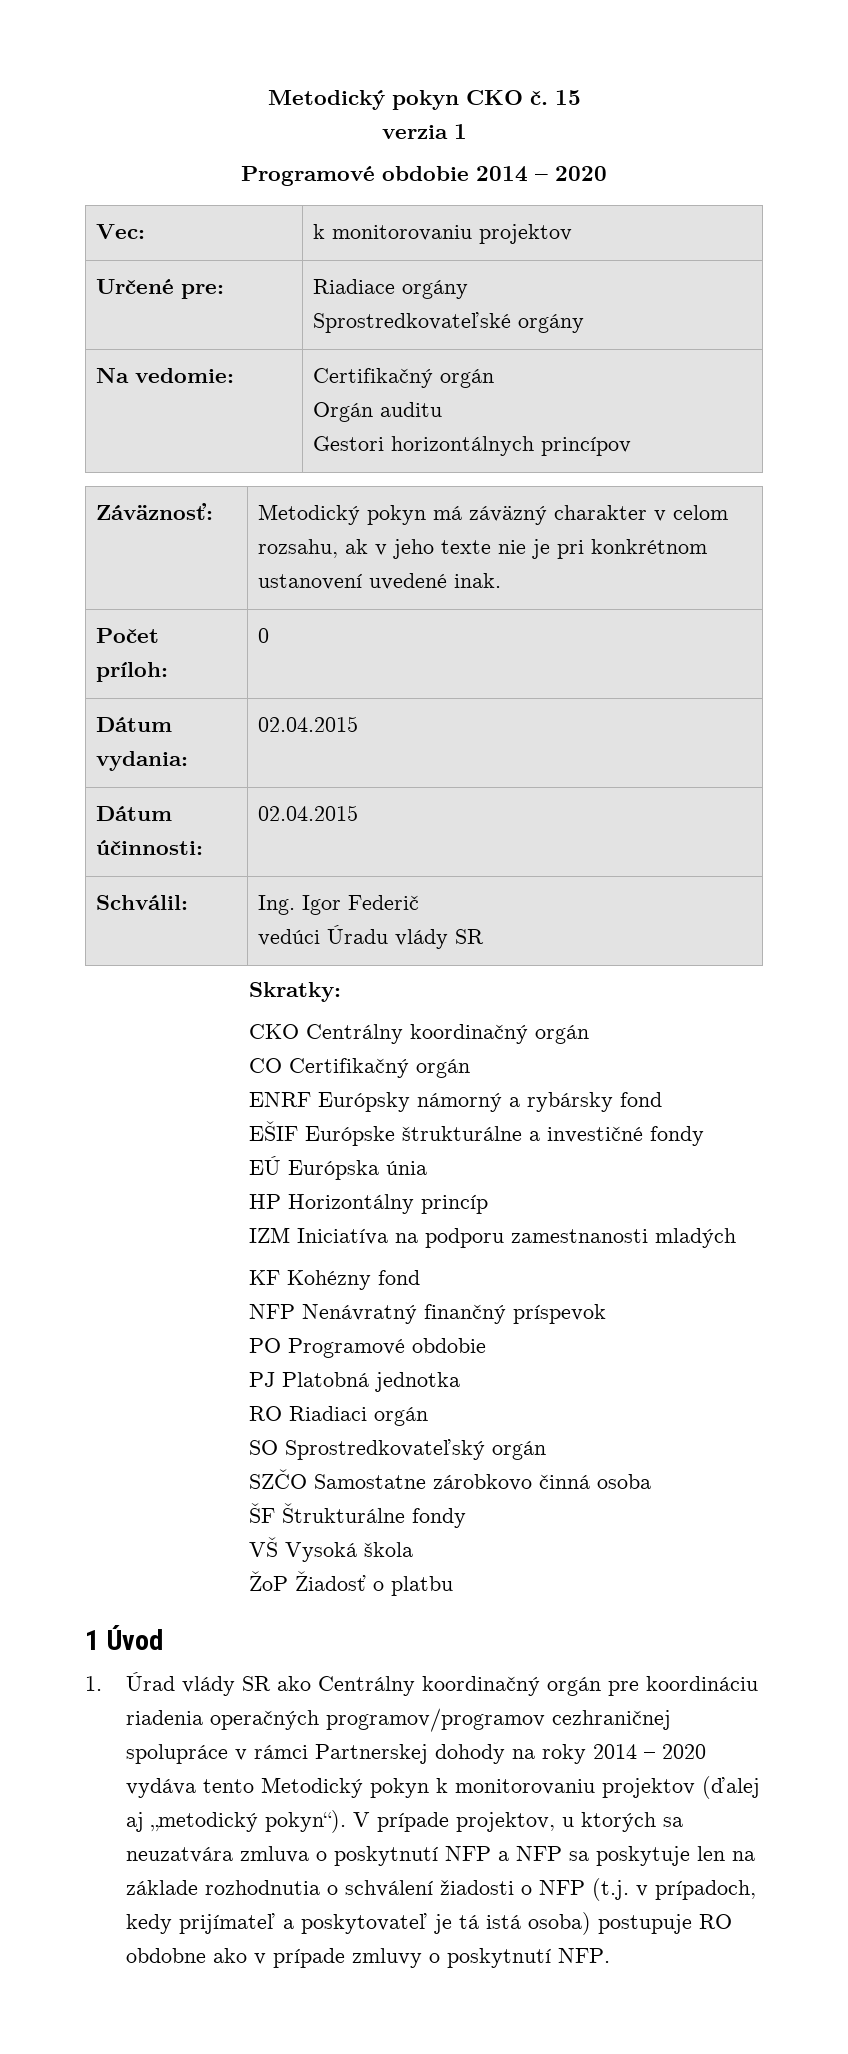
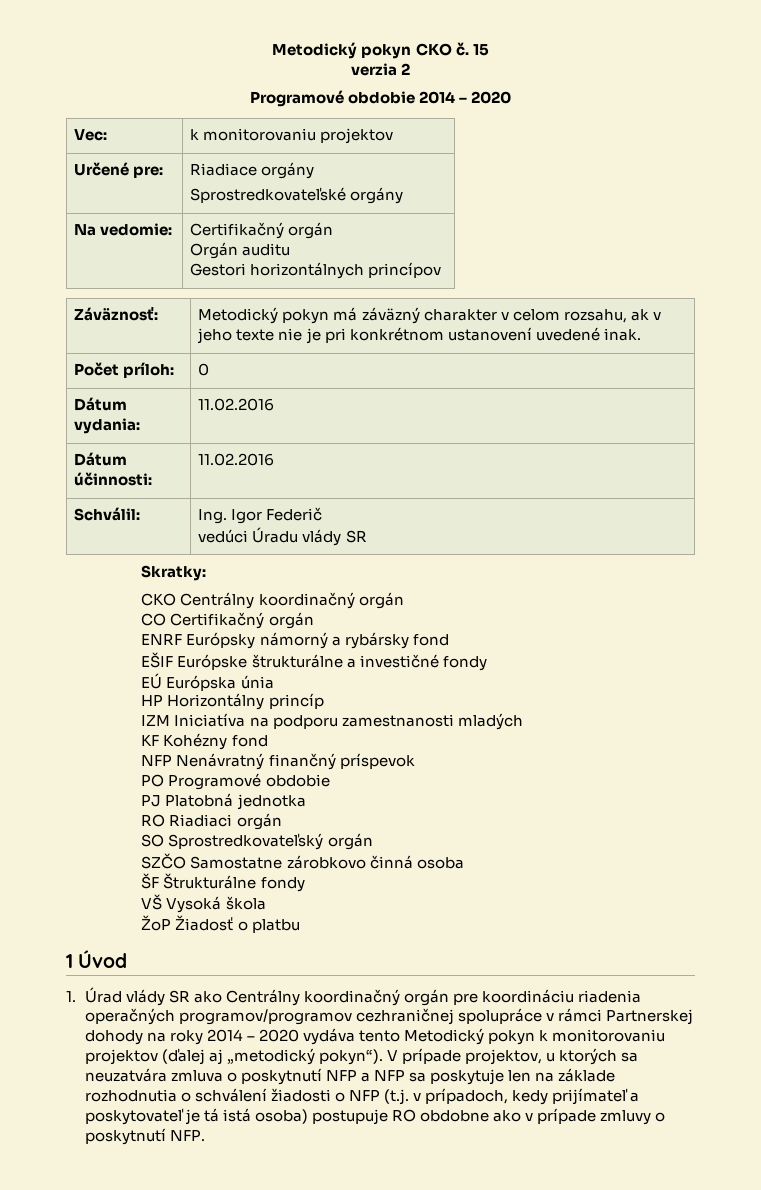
[453,124,467,139] 1 -> [401,63,411,75] 2
[258,716,359,732] 02.04.2015 -> [198,398,275,411] 11.02.2016
[258,805,359,821] 02.04.2015 -> [198,453,275,466] 11.02.2016

